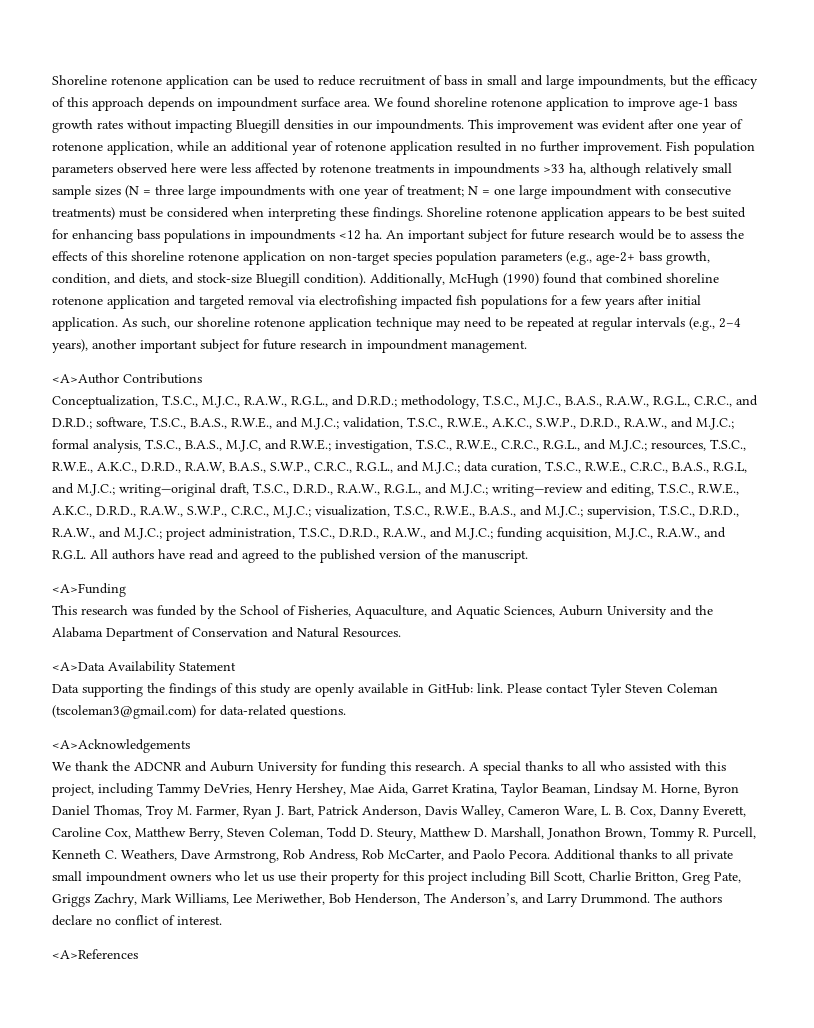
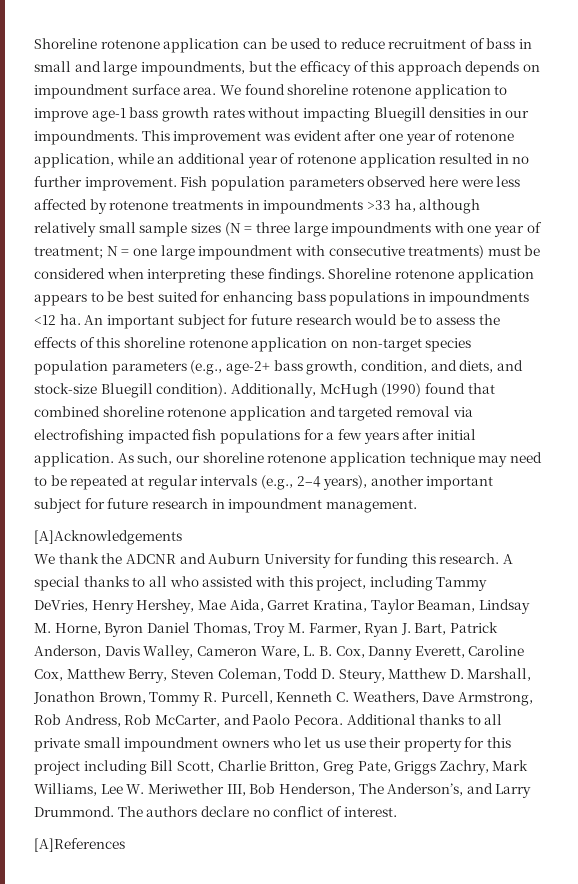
[52,373,202,384] [52,395,758,409] [52,417,734,430] [52,439,746,453] [52,461,747,474] [52,483,739,497] [52,505,739,519] [52,527,726,541] [52,549,528,563] [52,583,126,597] [52,605,713,619] [52,627,401,641] [52,661,236,675] [52,683,718,697] [52,705,346,719] [52,739,190,753] <A>Author Contributions // Conceptualization, T.S.C., M.J.C., R.A.W., R.G.L., and D.R.D.; methodology, T.S.C., M.J.C., B.A.S., R.A.W., R.G.L., C.R.C., and D.R.D.; software, T.S.C., B.A.S., R.W.E., and M.J.C.; validation, T.S.C., R.W.E., A.K.C., S.W.P., D.R.D., R.A.W., and M.J.C.; formal analysis, T.S.C., B.A.S., M.J.C, and R.W.E.; investigation, T.S.C., R.W.E., C.R.C., R.G.L., and M.J.C.; resources, T.S.C., R.W.E., A.K.C., D.R.D., R.A.W, B.A.S., S.W.P., C.R.C., R.G.L., and M.J.C.; data curation, T.S.C., R.W.E., C.R.C., B.A.S., R.G.L, and M.J.C.; writing—original draft, T.S.C., D.R.D., R.A.W., R.G.L., and M.J.C.; writing—review and editing, T.S.C., R.W.E., A.K.C., D.R.D., R.A.W., S.W.P., C.R.C., M.J.C.; visualization, T.S.C., R.W.E., B.A.S., and M.J.C.; supervision, T.S.C., D.R.D., R.A.W., and M.J.C.; project administration, T.S.C., D.R.D., R.A.W., and M.J.C.; funding acquisition, M.J.C., R.A.W., and R.G.L. All authors have read and agreed to the published version of the manuscript. // <A>Funding // This research was funded by the School of Fisheries, Aquaculture, and Aquatic Sciences, Auburn University and the Alabama Department of Conservation and Natural Resources. // <A>Data Availability Statement // Data supporting the findings of this study are openly available in GitHub: link. Please contact Tyler Steven Coleman (tscoleman3@gmail.com) for data-related questions. // <A>Acknowledgements -> [34,530,182,545] [A]Acknowledgements
[256,893,325,905] Meriwether, -> [126,783,246,796] W. Meriwether III,
[52,949,138,959] <A>References -> [34,838,125,852] [A]References

